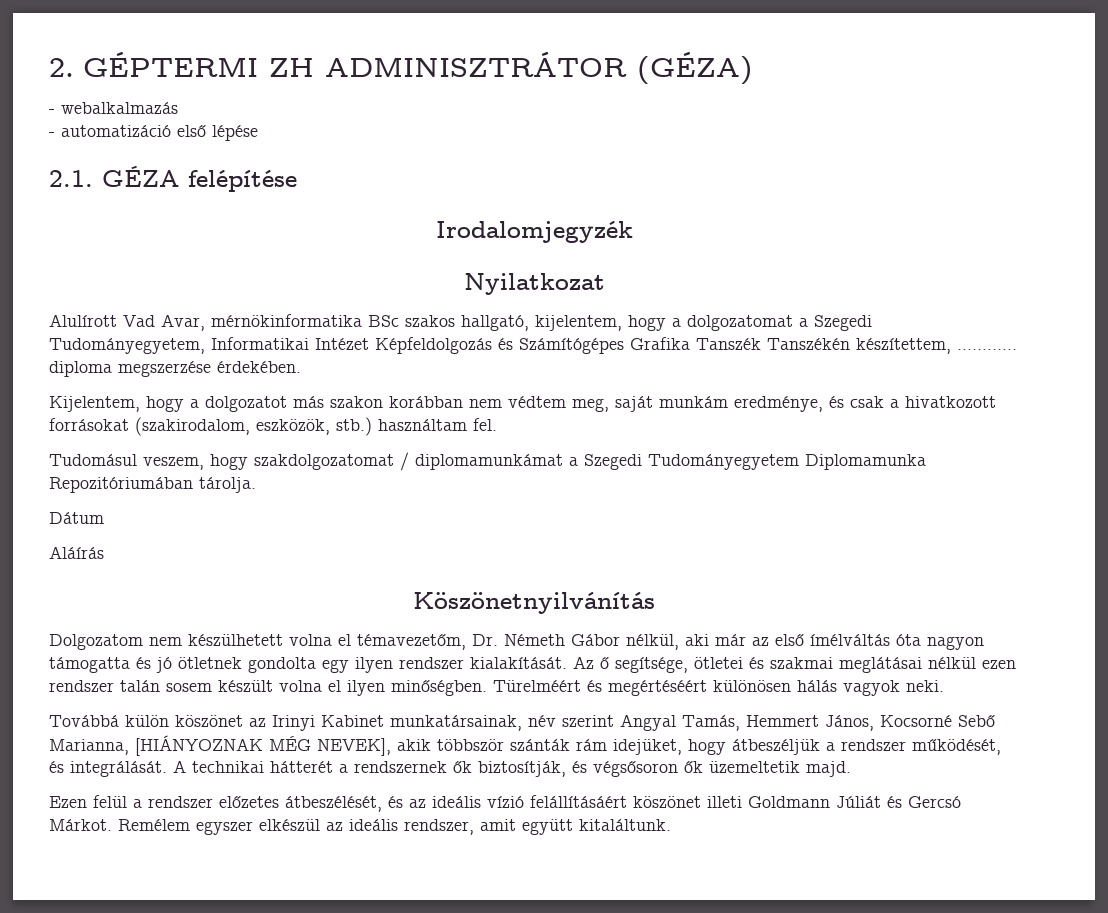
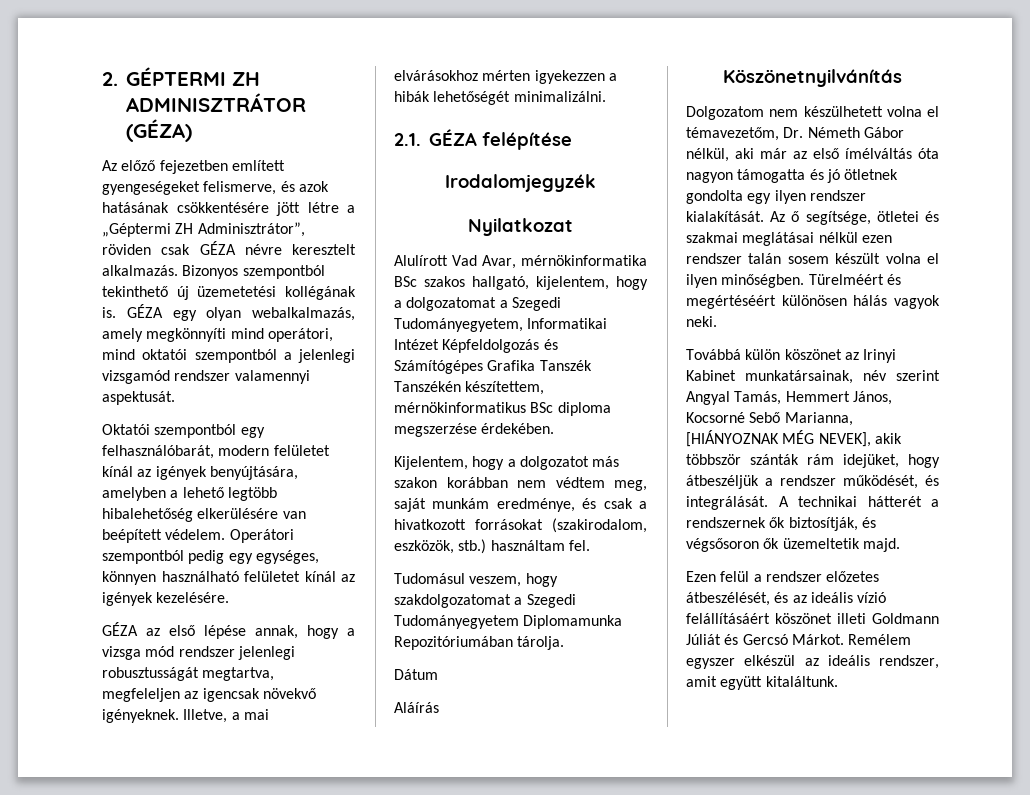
[49,102,178,114] [49,125,258,141] - webalkalmazás // - automatizáció első lépése -> [102,160,285,174] [102,181,329,195] [102,202,355,216] [102,222,305,237] [102,241,356,255] [102,265,325,279] [102,286,356,300] [102,304,355,321] [102,328,333,342] [102,349,355,363] [102,370,310,384] [102,391,175,405] [102,424,265,438] [102,445,330,459] [102,466,298,480] [102,487,277,501] [102,508,306,522] [102,529,294,543] [102,550,319,564] [102,571,355,585] [102,592,230,606] [102,622,355,639] [102,646,295,660] [102,667,275,681] [102,688,316,702] [102,709,269,723] [394,70,617,84] [394,91,606,105] Az előző fejezetben említett gyengeségeket felismerve, és azok hatásának csökkentésére jött létre a „Géptermi ZH Adminisztrátor”, röviden csak GÉZA névre keresztelt alkalmazás. Bizonyos szempontból tekinthető új üzemetetési kollégának is. GÉZA egy olyan webalkalmazás, amely megkönnyíti mind operátori, mind oktatói szempontból a jelenlegi vizsgamód rendszer valamennyi aspektusát. // Oktatói szempontból egy felhasználóbarát, modern felületet kínál az igények benyújtására, amelyben a lehető legtöbb hibalehetőség elkerülésére van beépített védelem. Operátori szempontból pedig egy egységes, könnyen használható felületet kínál az igények kezelésére. // GÉZA az első lépése annak, hogy a vizsga mód rendszer jelenlegi robusztusságát megtartva, megfeleljen az igencsak növekvő igényeknek. Illetve, a mai elvárásokhoz mérten igyekezzen a hibák lehetőségét minimalizálni.
[957,349,1017,350] ………… -> [394,402,554,413] mérnökinformatikus BSc
[400,452,563,471] / diplomamunkámat -> (511, 601) none

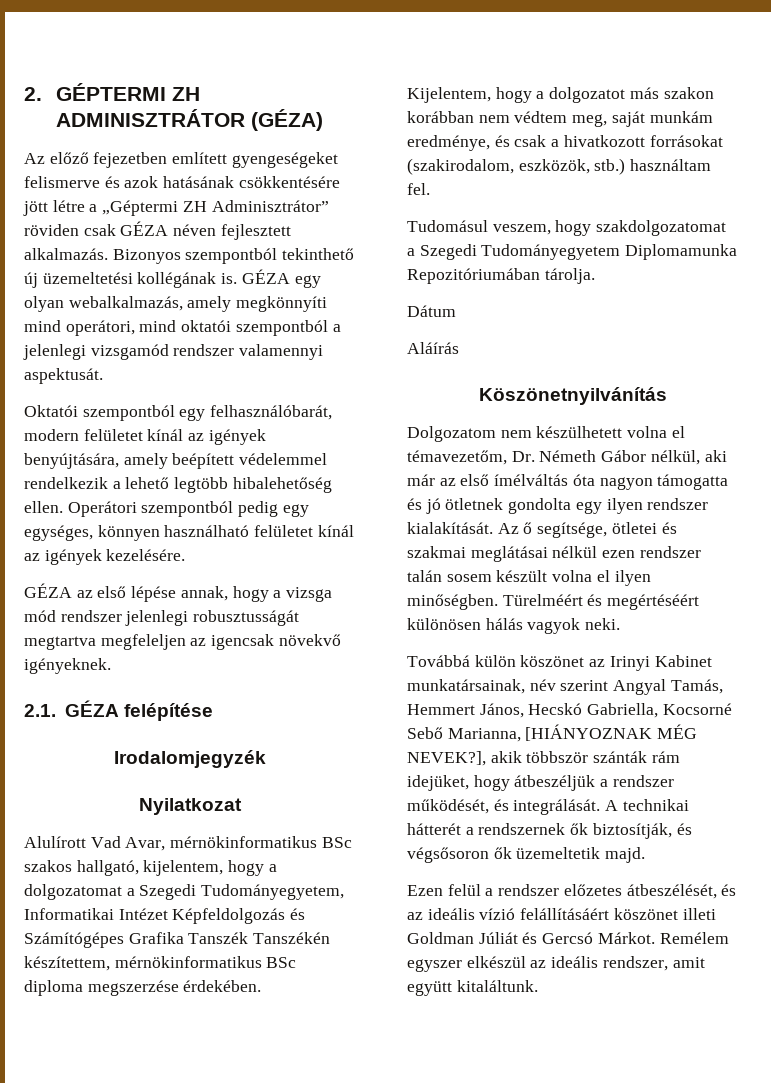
[203,181,277,195] felismerve, -> [24,176,100,188] felismerve
[197,222,305,237] Adminisztrátor”, -> [211,200,329,212] Adminisztrátor”
[244,244,356,255] névre keresztelt -> [173,224,291,240] néven fejlesztett
[197,286,277,297] üzemetetési -> [42,272,133,284] üzemeltetési
[102,487,277,501] [102,508,306,522] [102,529,226,543] amelyben a lehető legtöbb hibalehetőség elkerülésére van beépített védelem. -> [123,453,328,469] [24,477,332,493] [24,501,63,513] amely beépített védelemmel rendelkezik a lehető legtöbb hibalehetőség ellen.
[202,667,275,681] megtartva, -> [24,636,96,650] megtartva
[183,709,269,723] [394,70,617,84] [394,91,606,105] Illetve, a mai elvárásokhoz mérten igyekezzen a hibák lehetőségét minimalizálni. -> (111, 666) none
[521,255,647,266] mérnökinformatika -> [170,836,318,848] mérnökinformatikus
(892, 398) none -> [528,703,659,718] Hecskó Gabriella,
[818,432,871,447] NEVEK], -> [407,751,486,766] NEVEK?],
[872,613,939,624] Goldmann -> [407,932,474,944] Goldman

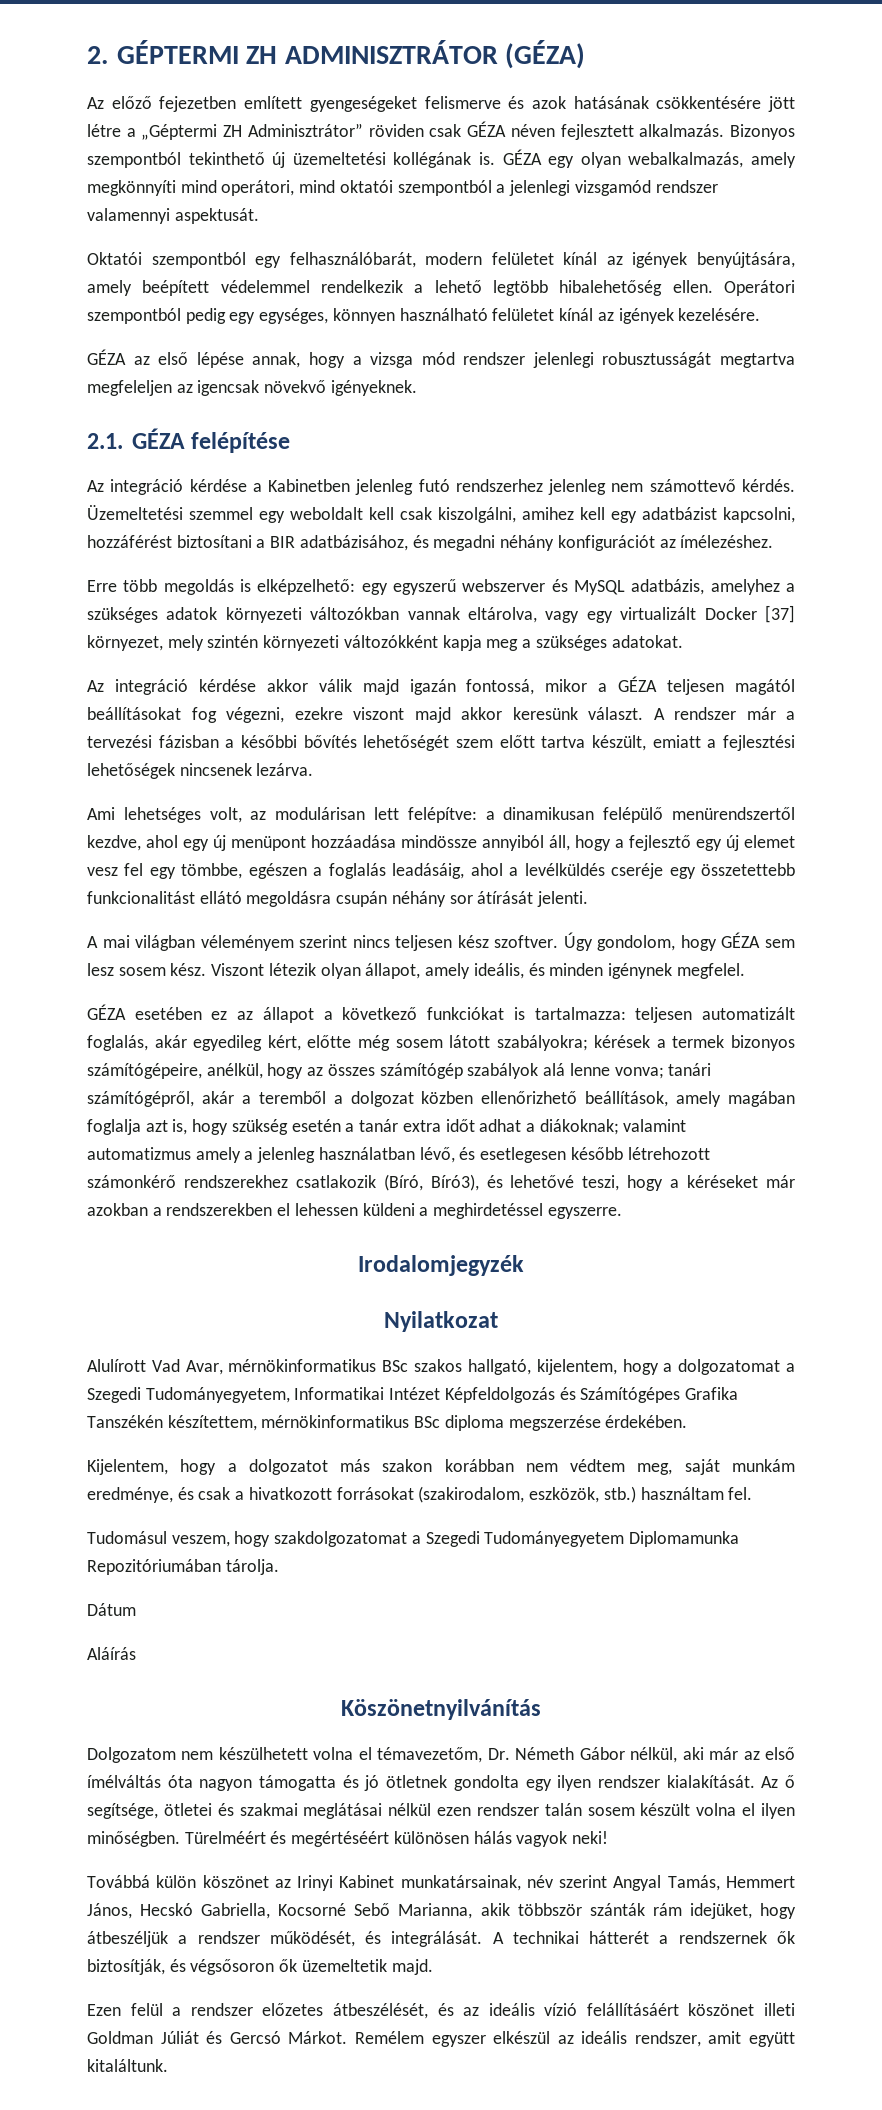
(213, 712) none -> [87,479,795,495] [87,505,795,523] [87,535,774,551] [87,579,796,595] [87,605,795,623] [87,635,683,651] [87,676,795,695] [87,707,795,723] [87,735,795,751] [87,763,314,779] [87,807,795,823] [87,835,795,851] [87,863,795,879] [87,891,589,907] [87,932,796,951] [87,963,745,979] [87,1004,795,1023] [87,1035,796,1051] [87,1063,712,1079] [87,1091,795,1107] [87,1119,687,1135] [87,1147,710,1163] [87,1174,795,1191] [87,1203,622,1219] // Az integráció kérdése a Kabinetben jelenleg futó rendszerhez jelenleg nem számottevő kérdés. Üzemeltetési szemmel egy weboldalt kell csak kiszolgálni, amihez kell egy adatbázist kapcsolni, hozzáférést biztosítani a BIR adatbázisához, és megadni néhány konfigurációt az ímélezéshez. // Erre több megoldás is elképzelhető: egy egyszerű webszerver és MySQL adatbázis, amelyhez a szükséges adatok környezeti változókban vannak eltárolva, vagy egy virtualizált Docker [37] környezet, mely szintén környezeti változókként kapja meg a szükséges adatokat. // Az integráció kérdése akkor válik majd igazán fontossá, mikor a GÉZA teljesen magától beállításokat fog végezni, ezekre viszont majd akkor keresünk választ. A rendszer már a tervezési fázisban a későbbi bővítés lehetőségét szem előtt tartva készült, emiatt a fejlesztési lehetőségek nincsenek lezárva. // Ami lehetséges volt, az modulárisan lett felépítve: a dinamikusan felépülő menürendszertől kezdve, ahol egy új menüpont hozzáadása mindössze annyiból áll, hogy a fejlesztő egy új elemet vesz fel egy tömbbe, egészen a foglalás leadásáig, ahol a levélküldés cseréje egy összetettebb funkcionalitást ellátó megoldásra csupán néhány sor átírását jelenti. // A mai világban véleményem szerint nincs teljesen kész szoftver. Úgy gondolom, hogy GÉZA sem lesz sosem kész. Viszont létezik olyan állapot, amely ideális, és minden igénynek megfelel. // GÉZA esetében ez az állapot a következő funkciókat is tartalmazza: teljesen automatizált foglalás, akár egyedileg kért, előtte még sosem látott szabályokra; kérések a termek bizonyos számítógépeire, anélkül, hogy az összes számítógép szabályok alá lenne vonva; tanári számítógépről, akár a teremből a dolgozat közben ellenőrizhető beállítások, amely magában foglalja azt is, hogy szükség esetén a tanár extra időt adhat a diákoknak; valamint automatizmus amely a jelenleg használatban lévő, és esetlegesen később létrehozott számonkérő rendszerekhez csatlakozik (Bíró, Bíró3), és lehetővé teszi, hogy a kéréseket már azokban a rendszerekben el lehessen küldeni a meghirdetéssel egyszerre.
[188,932,249,944] Tanszék -> (739, 1393) none
[585,618,621,630] neki. -> [572,1831,609,1844] neki!
[525,724,698,741] [407,751,486,766] [HIÁNYOZNAK MÉG NEVEK?], -> (473, 1911) none

